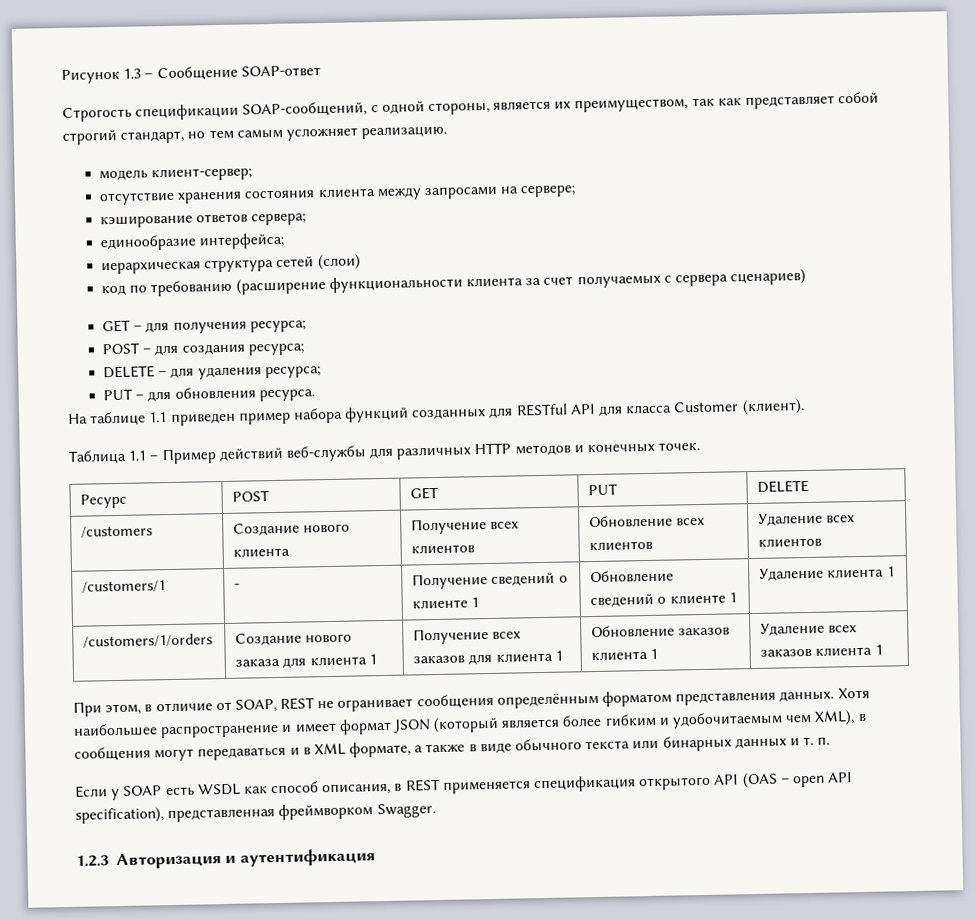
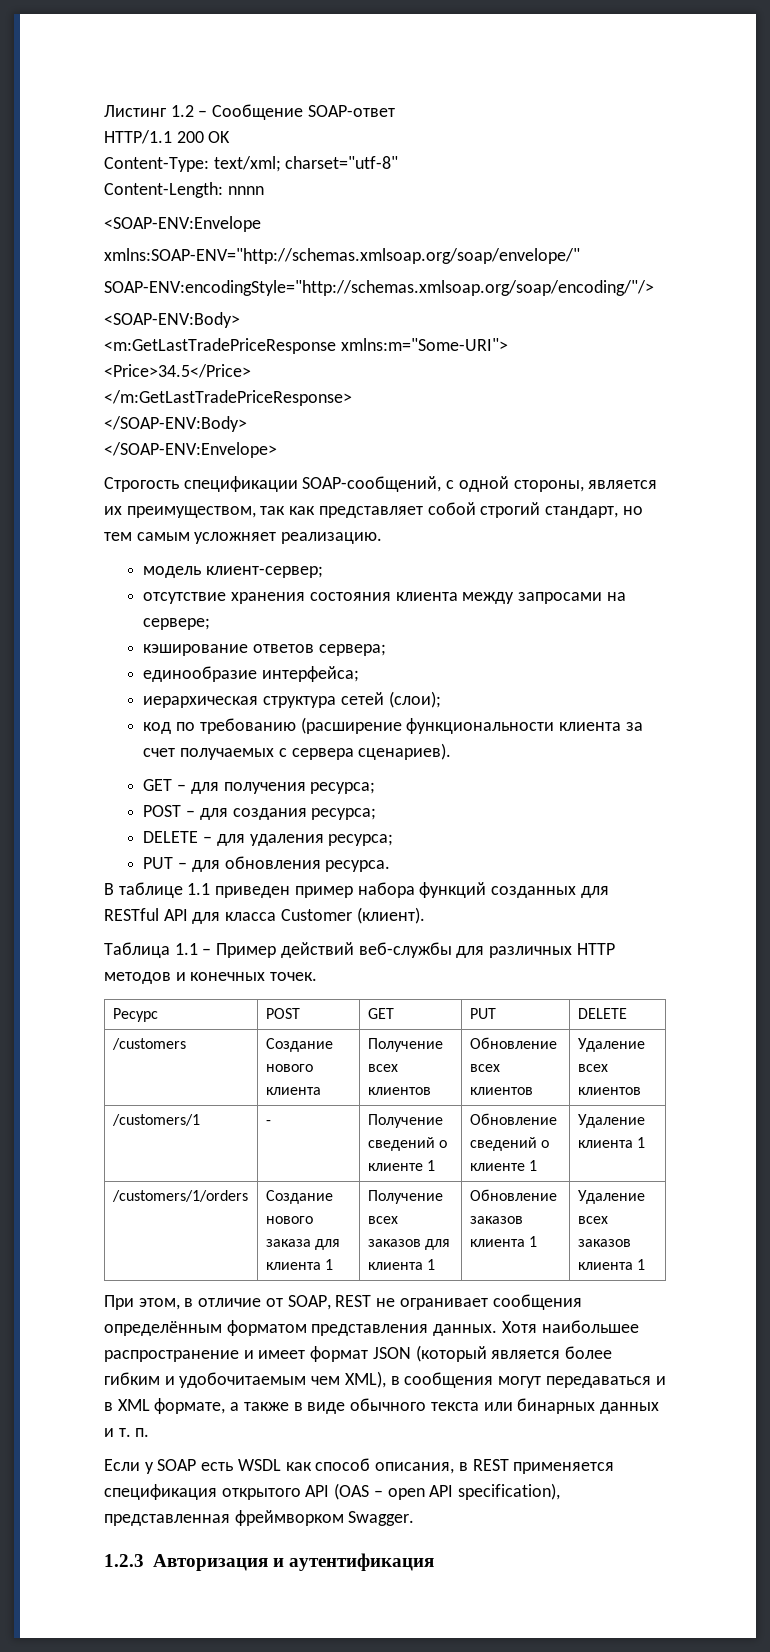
[61,68,142,84] Рисунок 1.3 -> [104,105,194,117] Листинг 1.2
(321, 71) none -> [104,130,231,144] [104,156,399,172] [104,182,264,198] [104,216,261,232] [104,248,580,264] [104,280,654,296] [104,312,240,328] [104,338,508,354] [104,364,251,378] [104,390,352,406] [104,416,247,432] [104,442,277,458] // HTTP/1.1 200 OK // Content-Type: text/xml; charset="utf-8" // Content-Length: nnnn // <SOAP-ENV:Envelope // xmlns:SOAP-ENV="http://schemas.xmlsoap.org/soap/envelope/" // SOAP-ENV:encodingStyle="http://schemas.xmlsoap.org/soap/encoding/"/> // <SOAP-ENV:Body> // <m:GetLastTradePriceResponse xmlns:m="Some-URI"> // <Price>34.5</Price> // </m:GetLastTradePriceResponse> // </SOAP-ENV:Body> // </SOAP-ENV:Envelope>
[317,254,361,271] (слои) -> [388,691,441,708] (слои);
[730,268,807,286] сценариев) -> [358,743,452,760] сценариев).
[68,413,88,424] На -> [104,883,114,895] В

